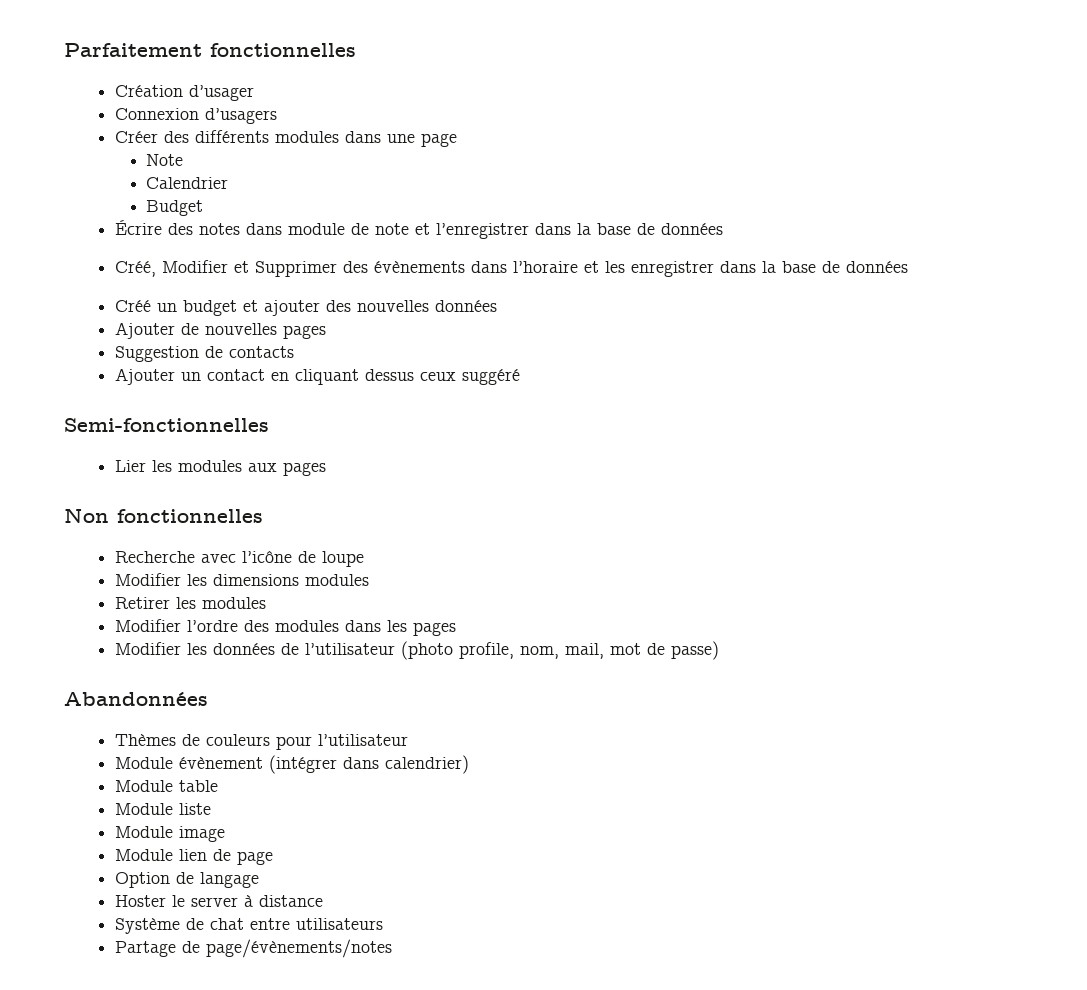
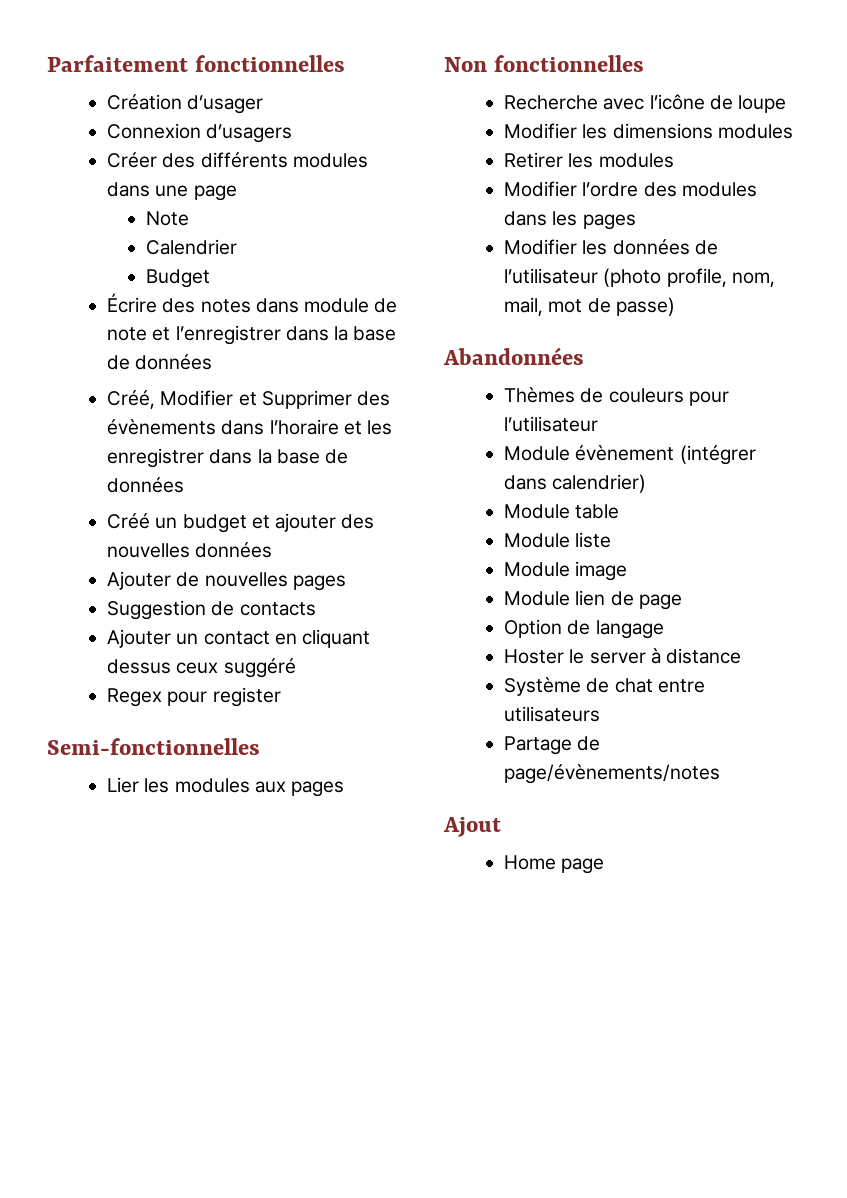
(520, 377) none -> [106,687,281,707] // Regex pour register
(392, 948) none -> [443,817,501,837] [503,855,605,874] // Ajout // Home page

